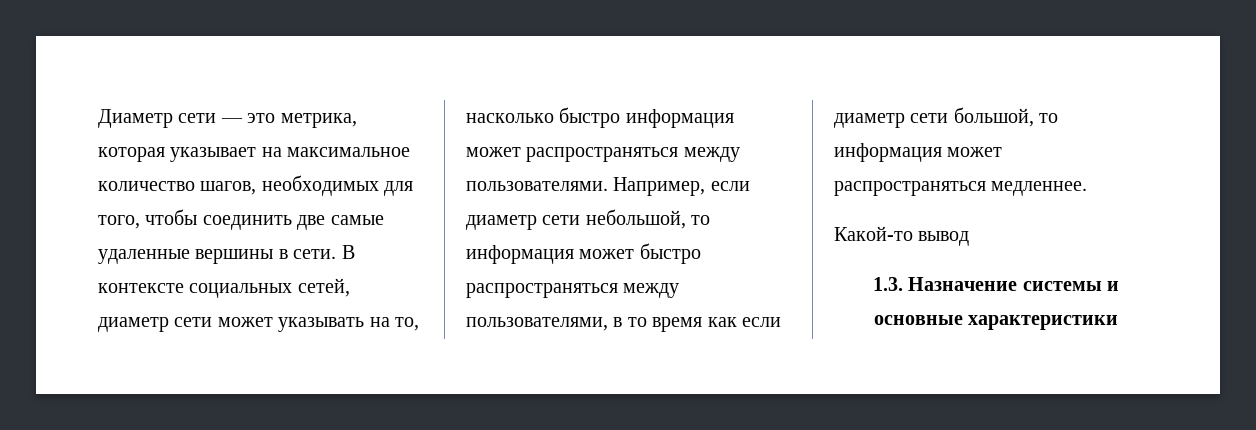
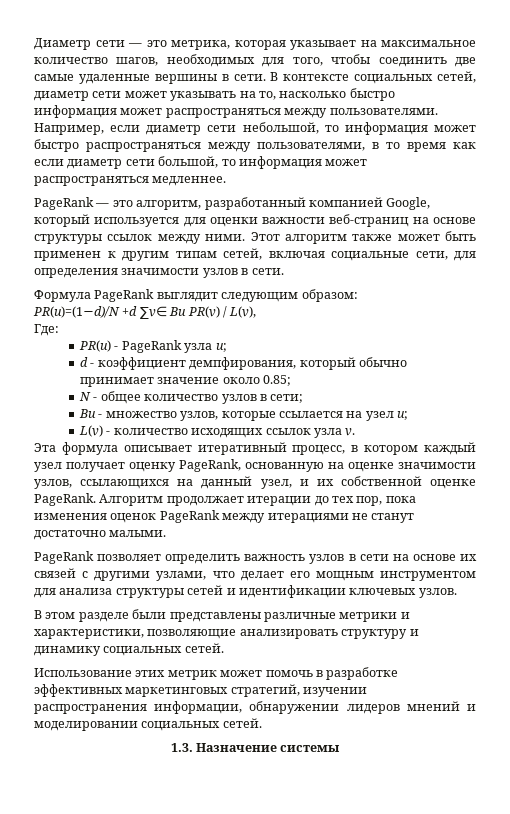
[834,226,970,246] Какой-то вывод -> [34,197,431,210] [34,214,476,227] [34,231,476,244] [34,248,476,261] [34,268,284,278] [34,289,358,302] [33,306,257,319] [34,324,59,336] [79,340,227,353] [80,357,407,370] [80,375,292,387] [79,391,304,404] [79,409,409,421] [79,425,356,438] [34,442,476,455] [34,459,476,472] [34,476,476,489] [34,493,416,506] [34,510,415,523] [34,530,167,540] [34,551,477,564] [34,568,476,581] [34,585,457,598] [34,609,410,622] [34,629,419,639] [34,643,224,656] [34,667,399,680] [34,684,368,697] [34,701,476,714] [34,718,262,731] PageRank — это алгоритм, разработанный компанией Google, который используется для оценки важности веб-страниц на основе структуры ссылок между ними. Этот алгоритм также может быть применен к другим типам сетей, включая социальные сети, для определения значимости узлов в сети. // Формула PageRank выглядит следующим образом: // PR(u)=(1−d)/N +d ∑v∈ Bu PR(v) / L(v), // Где: // PR(u) - PageRank узла u; // d - коэффициент демпфирования, который обычно принимает значение около 0.85; // N - общее количество узлов в сети; // Bu - множество узлов, которые ссылается на узел u; // L(v) - количество исходящих ссылок узла v. // Эта формула описывает итеративный процесс, в котором каждый узел получает оценку PageRank, основанную на оценке значимости узлов, ссылающихся на данный узел, и их собственной оценке PageRank. Алгоритм продолжает итерации до тех пор, пока изменения оценок PageRank между итерациями не станут достаточно малыми. // PageRank позволяет определить важность узлов в сети на основе их связей с другими узлами, что делает его мощным инструментом для анализа структуры сетей и идентификации ключевых узлов. // В этом разделе были представлены различные метрики и характеристики, позволяющие анализировать структуру и динамику социальных сетей. // Использование этих метрик может помочь в разработке эффективных маркетинговых стратегий, изучении распространения информации, обнаружении лидеров мнений и моделировании социальных сетей.
[1107,281,1120,291] [873,315,1119,330] и основные характеристики -> (341, 748) none

